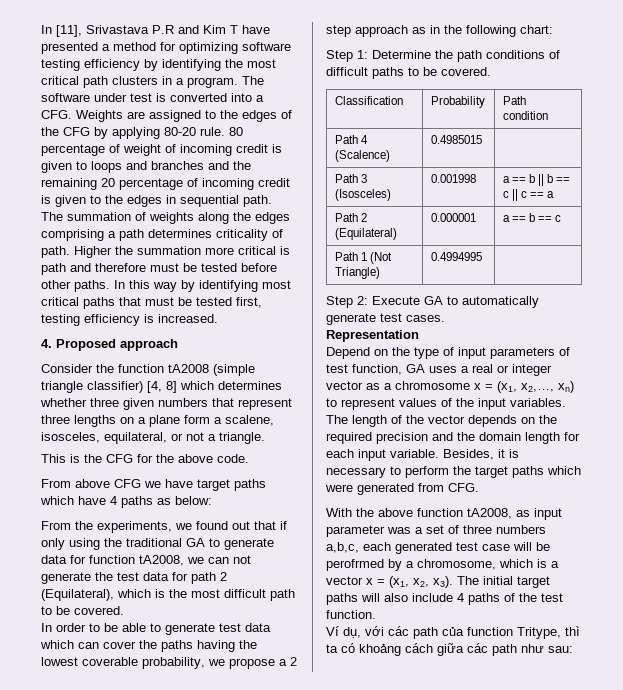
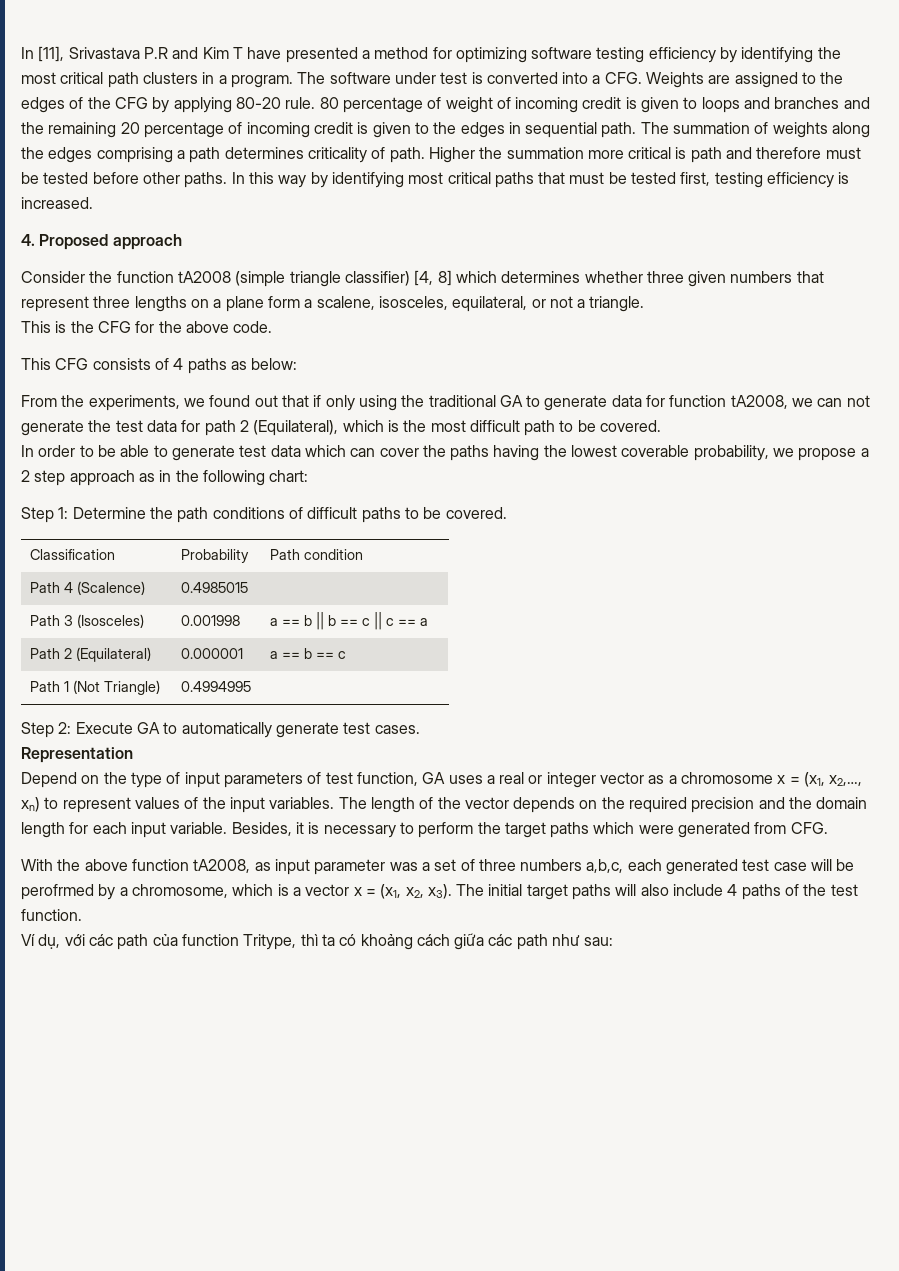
[41,479,266,491] [40,496,106,505] From above CFG we have target paths which have -> [21,358,169,370] This CFG consists of

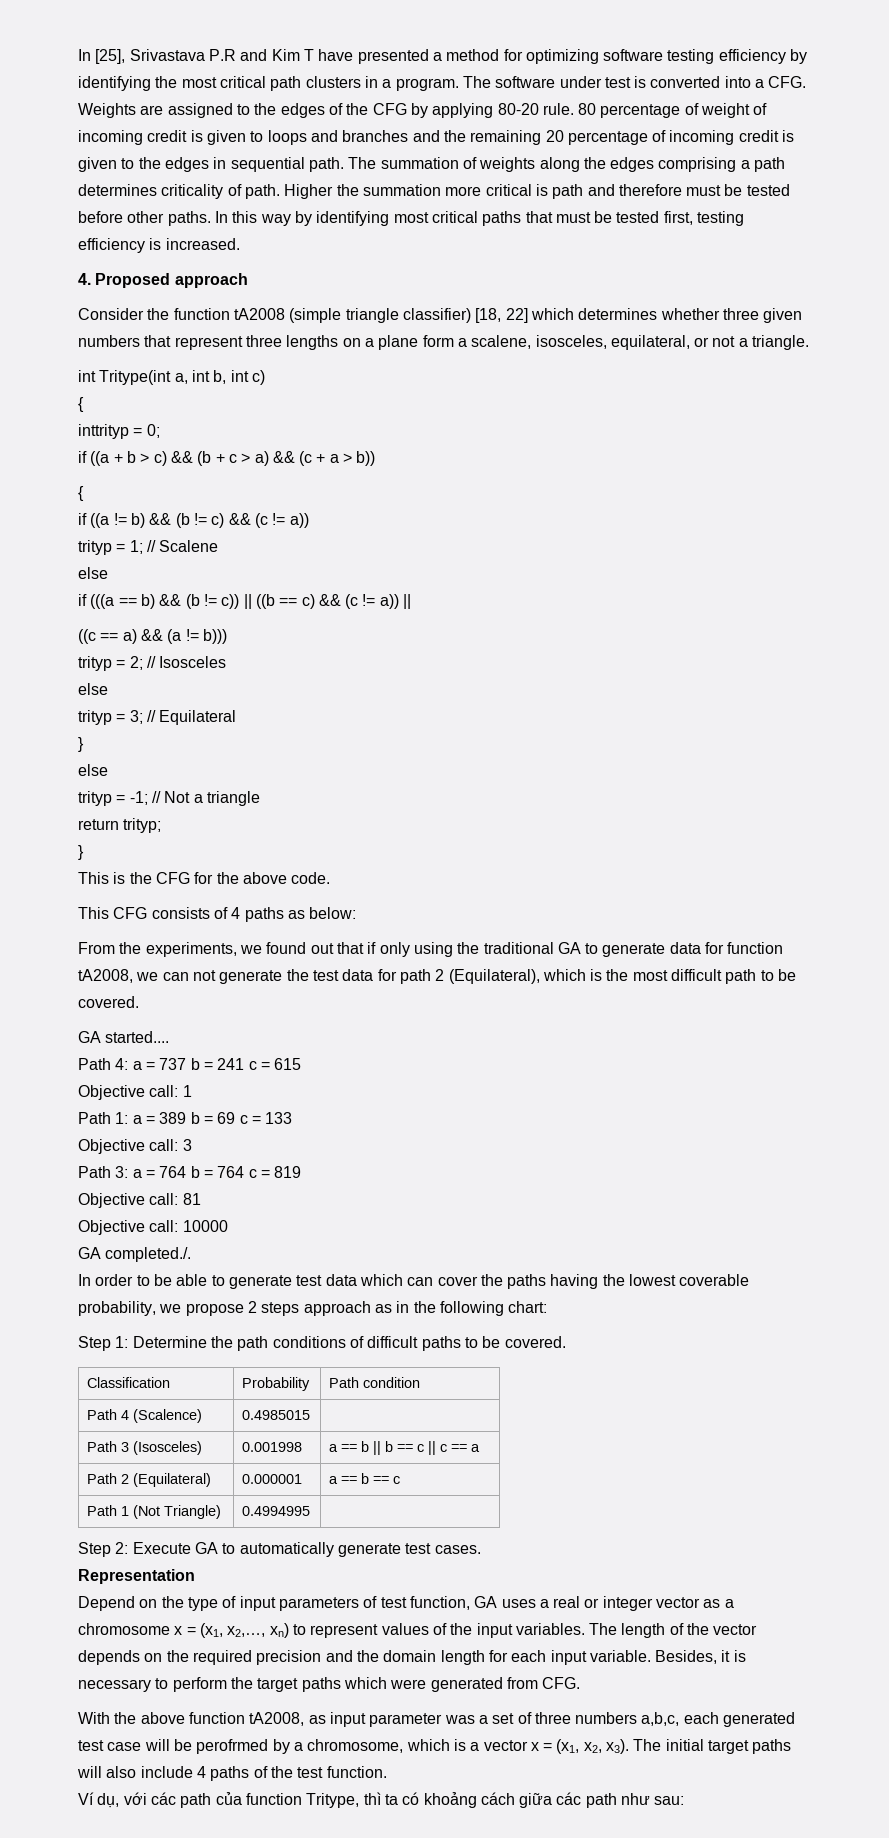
[21,46,65,62] In [11], -> [78,49,126,64] In [25],
[414,270,452,286] [4, 8] -> [475,308,528,323] [18, 22]
(645, 304) none -> [78,370,265,385] [78,397,84,412] [78,424,160,439] [78,451,376,466] [78,486,84,501] [78,513,309,528] [78,540,219,555] [78,567,108,579] [78,594,412,609] [78,629,227,644] [78,656,227,671] [78,683,108,695] [78,710,237,725] [78,737,84,752] [78,764,108,776] [78,791,260,806] [78,818,162,833] [78,845,84,860] // int Tritype(int a, int b, int c) // { // inttrityp = 0; // if ((a + b > c) && (b + c > a) && (c + a > b)) // { // if ((a != b) && (b != c) && (c != a)) // trityp = 1; // Scalene // else // if (((a == b) && (b != c)) || ((b == c) && (c != a)) || // ((c == a) && (a != b))) // trityp = 2; // Isosceles // else // trityp = 3; // Equilateral // } // else // trityp = -1; // Not a triangle // return trityp; // }
(662, 426) none -> [78,1031,170,1043] [78,1058,302,1070] [78,1085,192,1100] [78,1112,293,1124] [78,1139,192,1154] [78,1166,302,1178] [78,1193,201,1208] [78,1220,228,1235] [78,1247,192,1262] // GA started.... // Path 4: a = 737 b = 241 c = 615 // Objective call: 1 // Path 1: a = 389 b = 69 c = 133 // Objective call: 3 // Path 3: a = 764 b = 764 c = 819 // Objective call: 81 // Objective call: 10000 // GA completed./.
[860,448,869,457] [21,470,66,486] a 2 step -> [247,1301,300,1316] 2 steps

